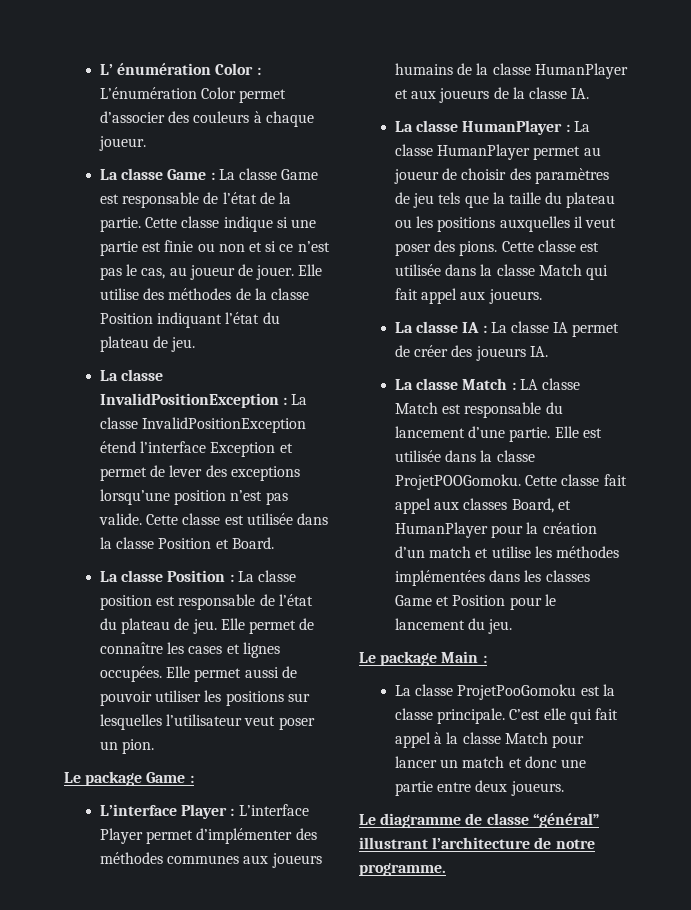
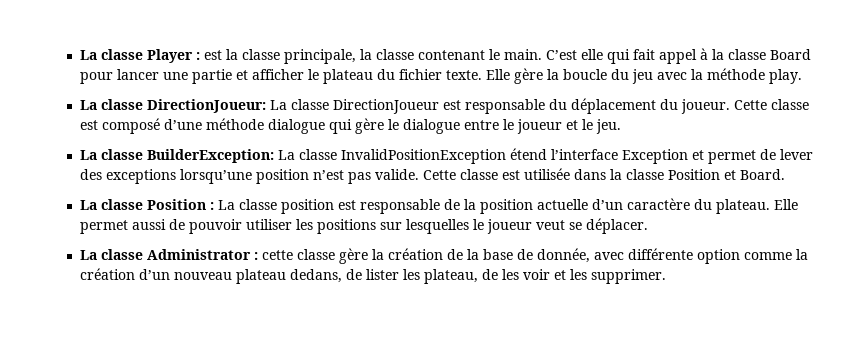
[100,63,261,75] [100,87,287,103] [100,111,314,127] [99,136,147,151] [100,168,319,180] [100,192,292,208] [100,216,317,232] [100,240,330,256] [100,264,323,280] [100,288,310,300] [100,312,280,328] [100,336,169,352] L’ énumération Color : L’énumération Color permet d’associer des couleurs à chaque joueur. // La classe Game : La classe Game est responsable de l’état de la partie. Cette classe indique si une partie est finie ou non et si ce n’est pas le cas, au joueur de jouer. Elle utilise des méthodes de la classe Position indiquant l’état du plateau de -> [79,48,811,64] [79,68,802,84] [79,98,809,114] [79,118,593,134] La classe Player : est la classe principale, la classe contenant le main. C’est elle qui fait appel à la classe Board pour lancer une partie et afficher le plateau du fichier texte. Elle gère la boucle du jeu avec la méthode play. // La classe DirectionJoueur: La classe DirectionJoueur est responsable du déplacement du joueur. Cette classe est composé d’une méthode dialogue qui gère le dialogue entre le joueur et le
[100,393,288,408] InvalidPositionException : -> [146,149,274,163] BuilderException:
[278,594,313,606] [100,618,315,634] [100,642,280,658] [100,666,163,682] l’état du plateau de jeu. Elle permet de connaître les cases et lignes occupées. -> [463,198,770,214] la position actuelle d’un caractère du plateau.
[166,714,315,730] [100,739,155,754] [64,771,194,786] [100,804,309,819] [100,828,317,844] [100,852,322,868] [395,63,628,79] [395,87,590,103] [395,120,590,135] [395,144,601,160] [394,168,609,184] [395,192,616,208] [395,216,617,232] [395,240,600,256] [395,264,609,280] [395,288,542,304] [395,321,620,337] [395,345,548,361] [395,378,581,390] [395,402,563,418] [395,426,602,442] [395,450,535,462] [395,474,627,490] [395,498,571,514] [395,522,597,538] [395,546,620,558] [395,570,590,586] [395,594,556,610] [395,618,513,634] [359,651,487,666] [395,684,615,700] [395,708,619,724] [395,732,585,748] [395,756,587,768] [395,780,564,796] [359,813,599,828] [359,837,595,849] [359,863,446,876] l’utilisateur veut poser un pion. // Le package Game : // L’interface Player : L’interface Player permet d’implémenter des méthodes communes aux joueurs humains de la classe HumanPlayer et aux joueurs de la classe IA. // La classe HumanPlayer : La classe HumanPlayer permet au joueur de choisir des paramètres de jeu tels que la taille du plateau ou les positions auxquelles il veut poser des pions. Cette classe est utilisée dans la classe Match qui fait appel aux joueurs. // La classe IA : La classe IA permet de créer des joueurs IA. // La classe Match : LA classe Match est responsable du lancement d’une partie. Elle est utilisée dans la classe ProjetPOOGomoku. Cette classe fait appel aux classes Board, et HumanPlayer pour la création d’un match et utilise les méthodes implémentées dans les classes Game et Position pour le lancement du jeu. // Le package Main : // La classe ProjetPooGomoku est la classe principale. C’est elle qui fait appel à la classe Match pour lancer un match et donc une partie entre deux joueurs. // Le diagramme de classe “général” illustrant l’architecture de notre programme. -> [472,218,648,234] [79,248,808,264] [79,268,666,284] le joueur veut se déplacer. // La classe Administrator : cette classe gère la création de la base de donnée, avec différente option comme la création d’un nouveau plateau dedans, de lister les plateau, de les voir et les supprimer.

